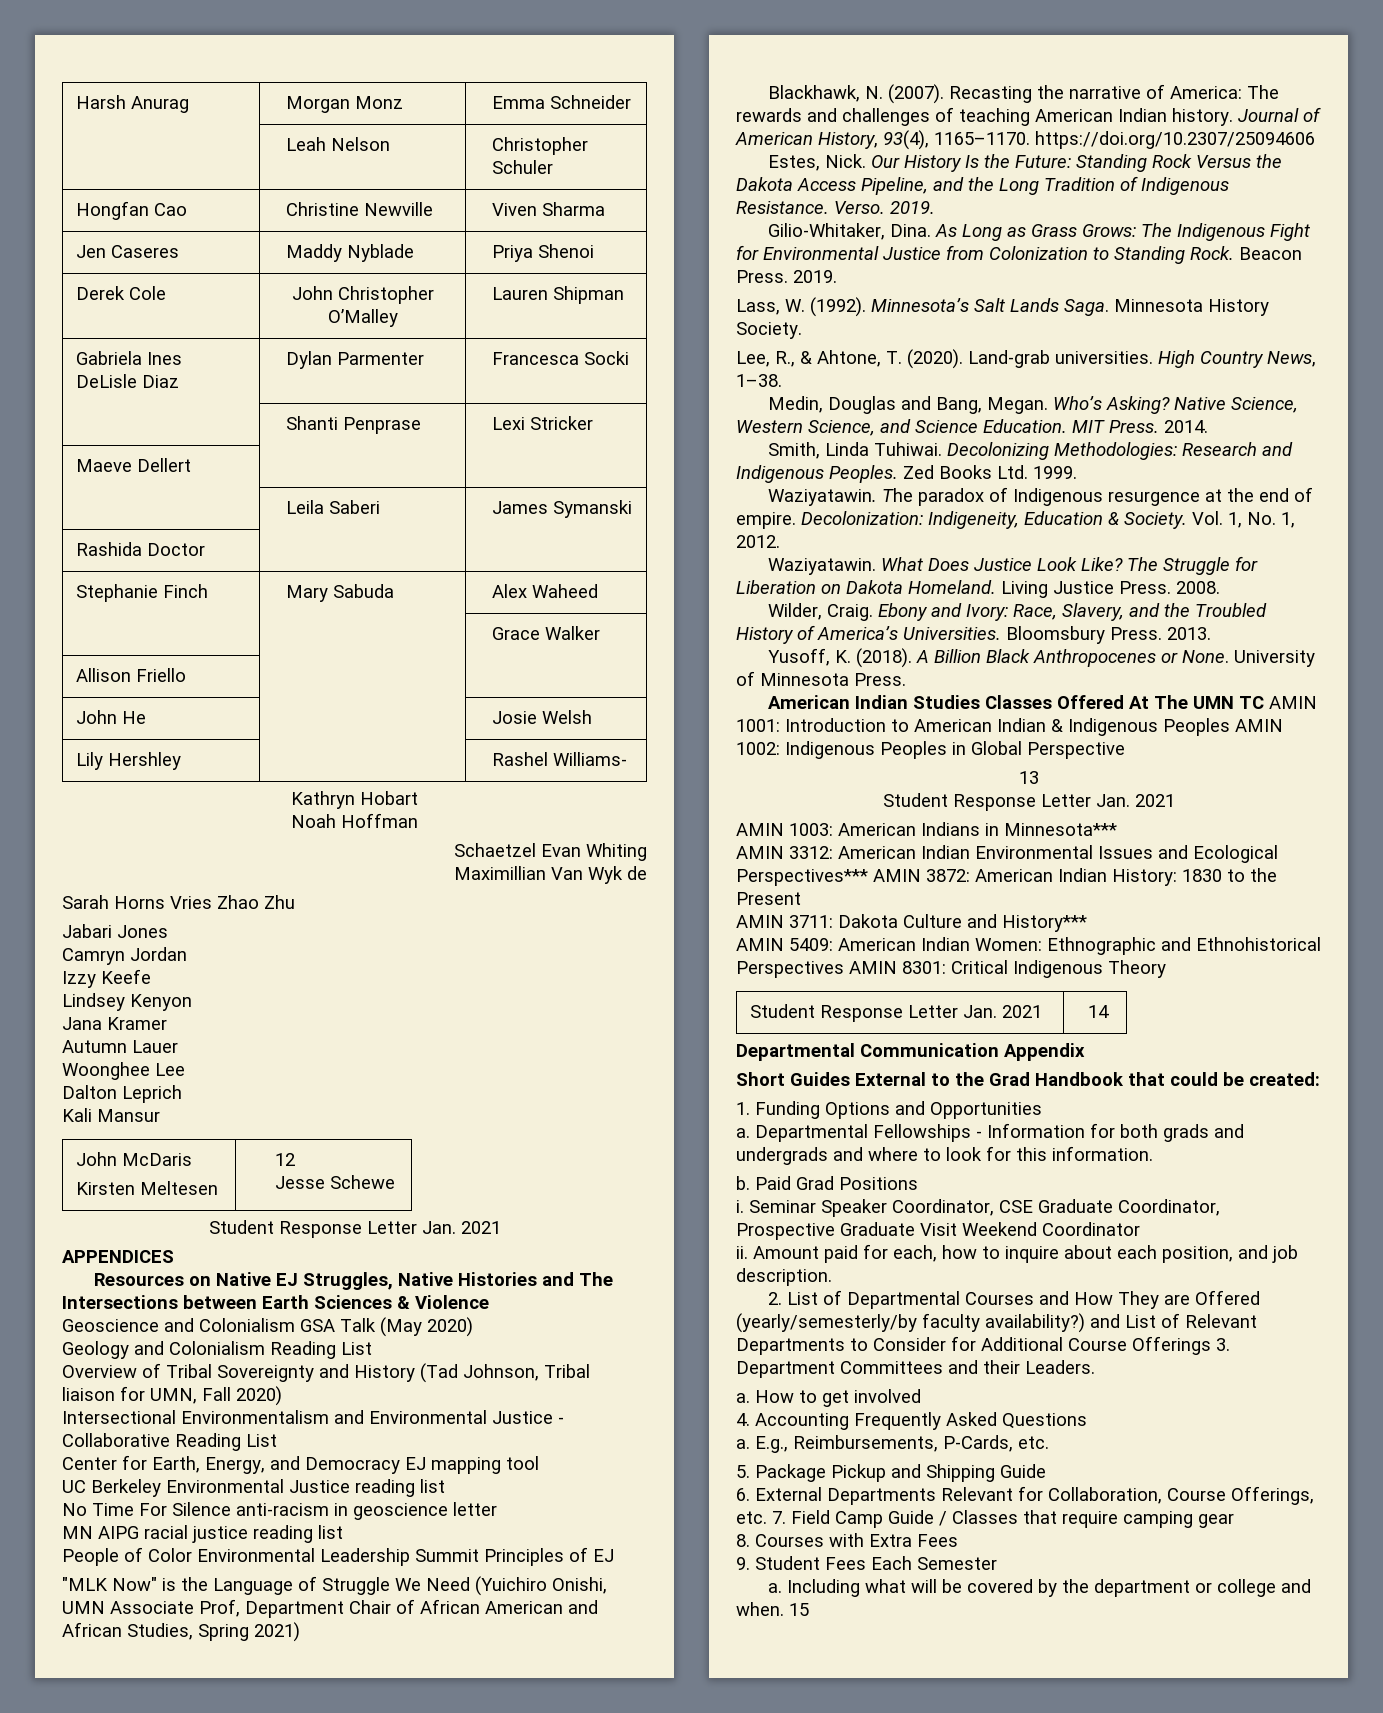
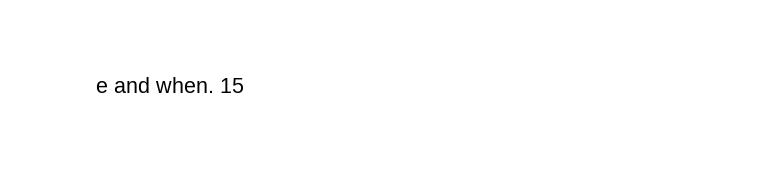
[76,95,190,113] [286,96,404,113] [492,95,632,109] [286,137,391,151] [492,137,589,155] [492,160,554,174] [76,201,188,220] [286,202,434,216] [492,202,606,216] [76,245,180,258] [286,244,415,262] [492,244,595,262] [76,286,167,300] [291,286,434,304] [327,309,398,327] [492,286,625,304] [76,351,183,365] [76,374,180,388] [286,351,425,369] [492,351,630,365] [286,416,422,434] [492,416,594,430] [76,458,192,472] [286,500,381,514] [492,500,633,518] [76,542,206,556] [76,584,209,602] [286,584,395,602] [492,584,599,598] [492,626,601,640] [76,668,187,682] [76,710,147,724] [492,710,593,724] [76,752,182,770] [492,752,628,766] [291,791,418,809] [291,813,418,828] [454,843,647,861] [454,866,647,884] [62,895,295,909] [62,924,168,938] [62,947,187,965] [62,969,151,988] [62,993,192,1011] [62,1017,167,1030] [62,1040,178,1053] [62,1062,185,1080] [62,1085,182,1103] [62,1108,160,1122] [76,1152,193,1166] [76,1181,219,1195] [274,1153,295,1166] [274,1175,395,1189] [208,1220,501,1238] [62,1250,174,1263] [93,1272,613,1290] [62,1295,489,1309] [62,1317,473,1337] [62,1341,372,1359] [62,1363,590,1383] [62,1386,282,1406] [62,1410,564,1424] [62,1433,277,1451] [62,1455,539,1474] [62,1479,445,1497] [62,1502,497,1520] [62,1525,343,1543] [62,1547,614,1566] [62,1576,607,1596] [62,1599,598,1618] [62,1622,300,1642] [767,84,1279,104] [736,107,1321,126] [735,130,1315,150] [767,154,1282,172] [736,176,1229,195] [736,201,935,214] [767,223,1310,241] [736,245,1302,264] [736,270,837,283] [736,297,1269,317] [736,322,802,339] [736,349,1316,369] [736,374,782,387] [767,396,1298,414] [736,419,1208,436] [767,442,1293,460] [736,465,1077,483] [767,487,1313,506] [736,511,1295,529] [736,535,780,548] [767,556,1258,575] [736,580,1220,598] [767,603,1267,621] [736,625,1211,644] [767,648,1315,668] [736,671,906,686] [767,695,1317,709] [736,718,1283,736] [736,741,1125,759] [1018,771,1039,784] [882,793,1175,811] [736,822,1117,836] [736,845,1278,863] [736,868,1277,886] [736,892,801,905] [736,914,1087,932] [736,937,1321,955] [736,960,1166,978] [750,1004,1043,1022] [1087,1005,1109,1018] [736,1043,1085,1061] [736,1072,1320,1086] [736,1101,1042,1119] [736,1123,1244,1142] [736,1146,1153,1165] [736,1176,918,1190] [736,1199,1220,1217] [736,1222,1140,1240] [736,1244,1298,1263] [736,1268,832,1286] [767,1290,1260,1309] [736,1313,1257,1333] [736,1336,1230,1355] [736,1360,1095,1378] [736,1389,921,1407] [736,1412,1087,1430] [736,1435,1049,1453] [736,1464,1046,1482] [736,1486,1314,1505] [736,1510,1234,1528] [736,1533,958,1547] [736,1556,997,1570] [767,1579,1276,1597] Harsh Anurag | Morgan Monz | Emma Schneider // | Leah Nelson | Christopher Schuler // Hongfan Cao | Christine Newville | Viven Sharma // Jen Caseres | Maddy Nyblade | Priya Shenoi // Derek Cole | John Christopher O’Malley | Lauren Shipman // Gabriela Ines DeLisle Diaz | Dylan Parmenter | Francesca Socki // | Shanti Penprase | Lexi Stricker // Maeve Dellert | | // | Leila Saberi | James Symanski // Rashida Doctor | | // Stephanie Finch | Mary Sabuda | Alex Waheed // | | Grace Walker // Allison Friello | | // John He | | Josie Welsh // Lily Hershley | | Rashel Williams- // Kathryn Hobart // Noah Hoffman // Schaetzel Evan Whiting // Maximillian Van Wyk de // Sarah Horns Vries Zhao Zhu // Jabari Jones // Camryn Jordan // Izzy Keefe // Lindsey Kenyon // Jana Kramer // Autumn Lauer // Woonghee Lee // Dalton Leprich // Kali Mansur // John McDaris // Kirsten Meltesen | 12 // Jesse Schewe // Student Response Letter Jan. 2021 // APPENDICES // Resources on Native EJ Struggles, Native Histories and The Intersections between Earth Sciences & Violence // Geoscience and Colonialism GSA Talk (May 2020) // Geology and Colonialism Reading List // Overview of Tribal Sovereignty and History (Tad Johnson, Tribal liaison for UMN, Fall 2020) // Intersectional Environmentalism and Environmental Justice - Collaborative Reading List // Center for Earth, Energy, and Democracy EJ mapping tool // UC Berkeley Environmental Justice reading list // No Time For Silence anti-racism in geoscience letter // MN AIPG racial justice reading list // People of Color Environmental Leadership Summit Principles of EJ // "MLK Now" is the Language of Struggle We Need (Yuichiro Onishi, UMN Associate Prof, Department Chair of African American and African Studies, Spring 2021) // Blackhawk, N. (2007). Recasting the narrative of America: The rewards and challenges of teaching American Indian history. Journal of American History, 93(4), 1165–1170. https://doi.org/10.2307/25094606 // Estes, Nick. Our History Is the Future: Standing Rock Versus the Dakota Access Pipeline, and the Long Tradition of Indigenous Resistance. Verso. 2019. // Gilio-Whitaker, Dina. As Long as Grass Grows: The Indigenous Fight for Environmental Justice from Colonization to Standing Rock. Beacon Press. 2019. // Lass, W. (1992). Minnesota’s Salt Lands Saga. Minnesota History Society. // Lee, R., & Ahtone, T. (2020). Land-grab universities. High Country News, 1–38. // Medin, Douglas and Bang, Megan. Who’s Asking? Native Science, Western Science, and Science Education. MIT Press. 2014. // Smith, Linda Tuhiwai. Decolonizing Methodologies: Research and Indigenous Peoples. Zed Books Ltd. 1999. // Waziyatawin. The paradox of Indigenous resurgence at the end of empire. Decolonization: Indigeneity, Education & Society. Vol. 1, No. 1, 2012. // Waziyatawin. What Does Justice Look Like? The Struggle for Liberation on Dakota Homeland. Living Justice Press. 2008. // Wilder, Craig. Ebony and Ivory: Race, Slavery, and the Troubled History of America’s Universities. Bloomsbury Press. 2013. // Yusoff, K. (2018). A Billion Black Anthropocenes or None. University of Minnesota Press. // American Indian Studies Classes Offered At The UMN TC AMIN 1001: Introduction to American Indian & Indigenous Peoples AMIN 1002: Indigenous Peoples in Global Perspective // 13 // Student Response Letter Jan. 2021 // AMIN 1003: American Indians in Minnesota*** // AMIN 3312: American Indian Environmental Issues and Ecological Perspectives*** AMIN 3872: American Indian History: 1830 to the Present // AMIN 3711: Dakota Culture and History*** // AMIN 5409: American Indian Women: Ethnographic and Ethnohistorical Perspectives AMIN 8301: Critical Indigenous Theory // Student Response Letter Jan. 2021 | 14 // Departmental Communication Appendix // Short Guides External to the Grad Handbook that could be created: // 1. Funding Options and Opportunities // a. Departmental Fellowships - Information for both grads and undergrads and where to look for this information. // b. Paid Grad Positions // i. Seminar Speaker Coordinator, CSE Graduate Coordinator, Prospective Graduate Visit Weekend Coordinator // ii. Amount paid for each, how to inquire about each position, and job description. // 2. List of Departmental Courses and How They are Offered (yearly/semesterly/by faculty availability?) and List of Relevant Departments to Consider for Additional Course Offerings 3. Department Committees and their Leaders. // a. How to get involved // 4. Accounting Frequently Asked Questions // a. E.g., Reimbursements, P-Cards, etc. // 5. Package Pickup and Shipping Guide // 6. External Departments Relevant for Collaboration, Course Offerings, etc. 7. Field Camp Guide / Classes that require camping gear // 8. Courses with Extra Fees // 9. Student Fees Each Semester // a. Including what will be covered by the department or college -> [96,81,108,93] e

